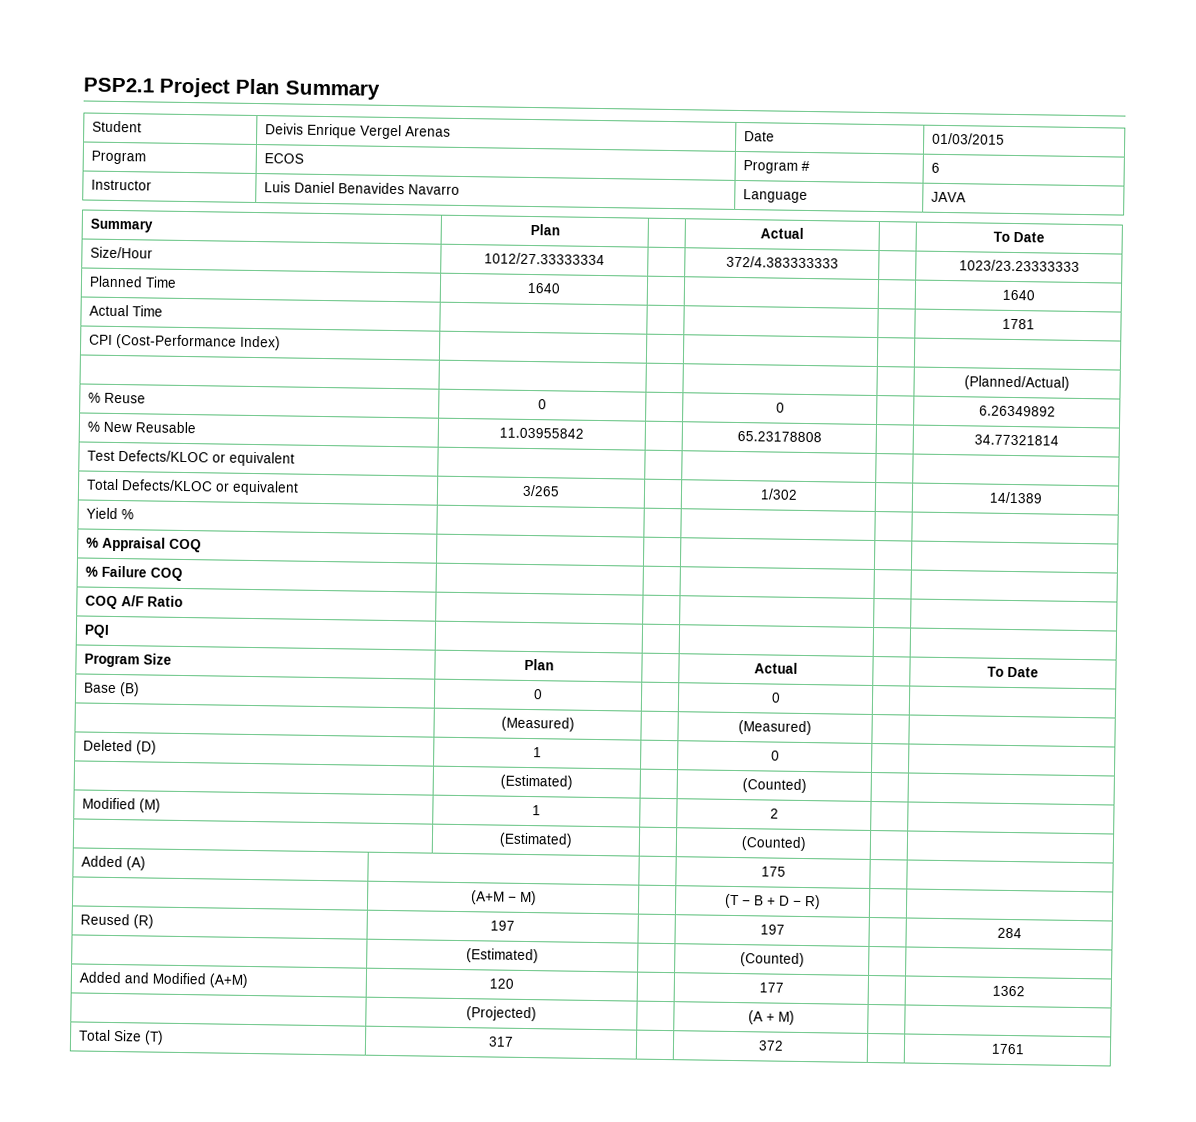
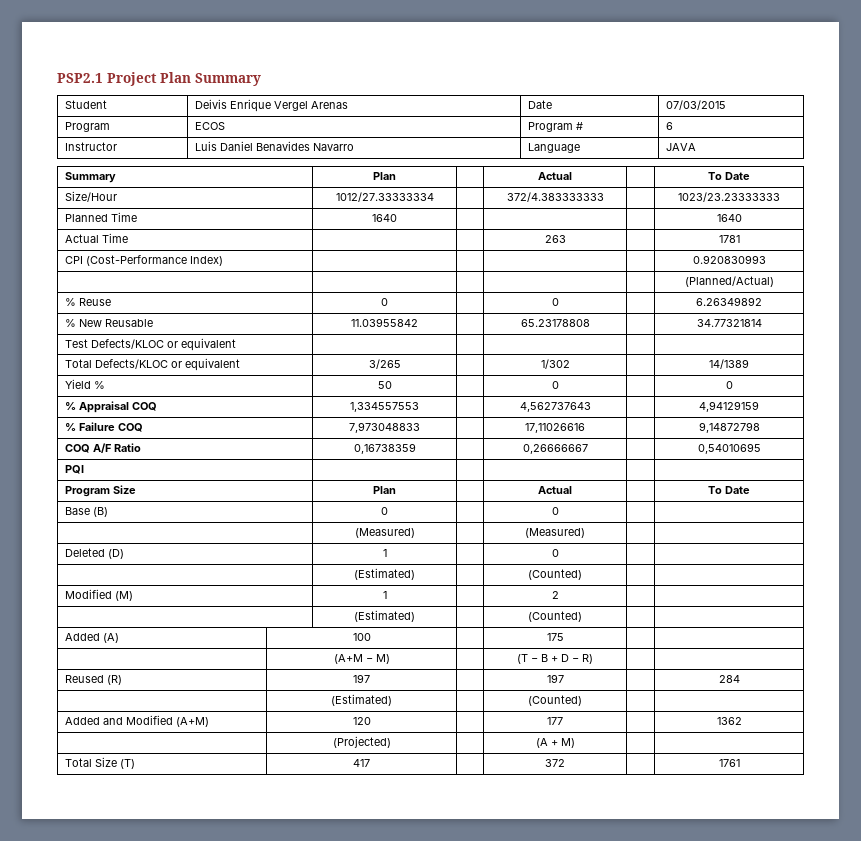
[931,132,1005,145] 01/03/2015 -> [666,100,727,110] 07/03/2015
(163, 311) none -> [544,235,566,243] 263
(281, 343) none -> [692,255,766,264] 0.920830993
(134, 514) | | | | -> [377,381,392,389] [551,381,559,389] [725,381,733,389] 50 | | 0 | | 0
(202, 545) | | | | -> [349,402,419,412] [519,402,591,412] [699,401,759,412] 1,334557553 | | 4,562737643 | | 4,94129159
(183, 574) | | | | -> [348,422,420,433] [525,423,585,433] [698,422,760,433] 7,973048833 | | 17,11026616 | | 9,14872798
(183, 601) | | | | -> [353,443,416,454] [522,444,588,454] [697,443,761,454] 0,16738359 | | 0,26666667 | | 0,54010695
(146, 863) none -> [352,633,371,641] 100
[488,1036,514,1047] 317 -> [352,759,370,767] 417

